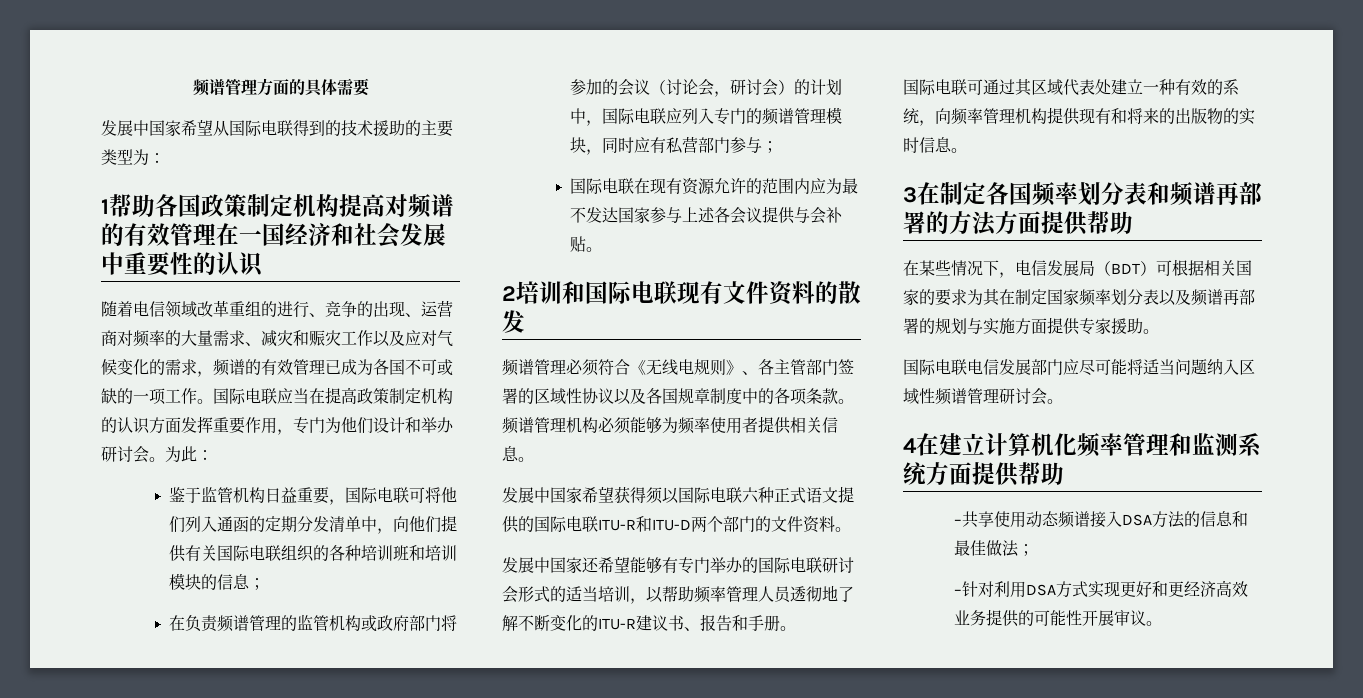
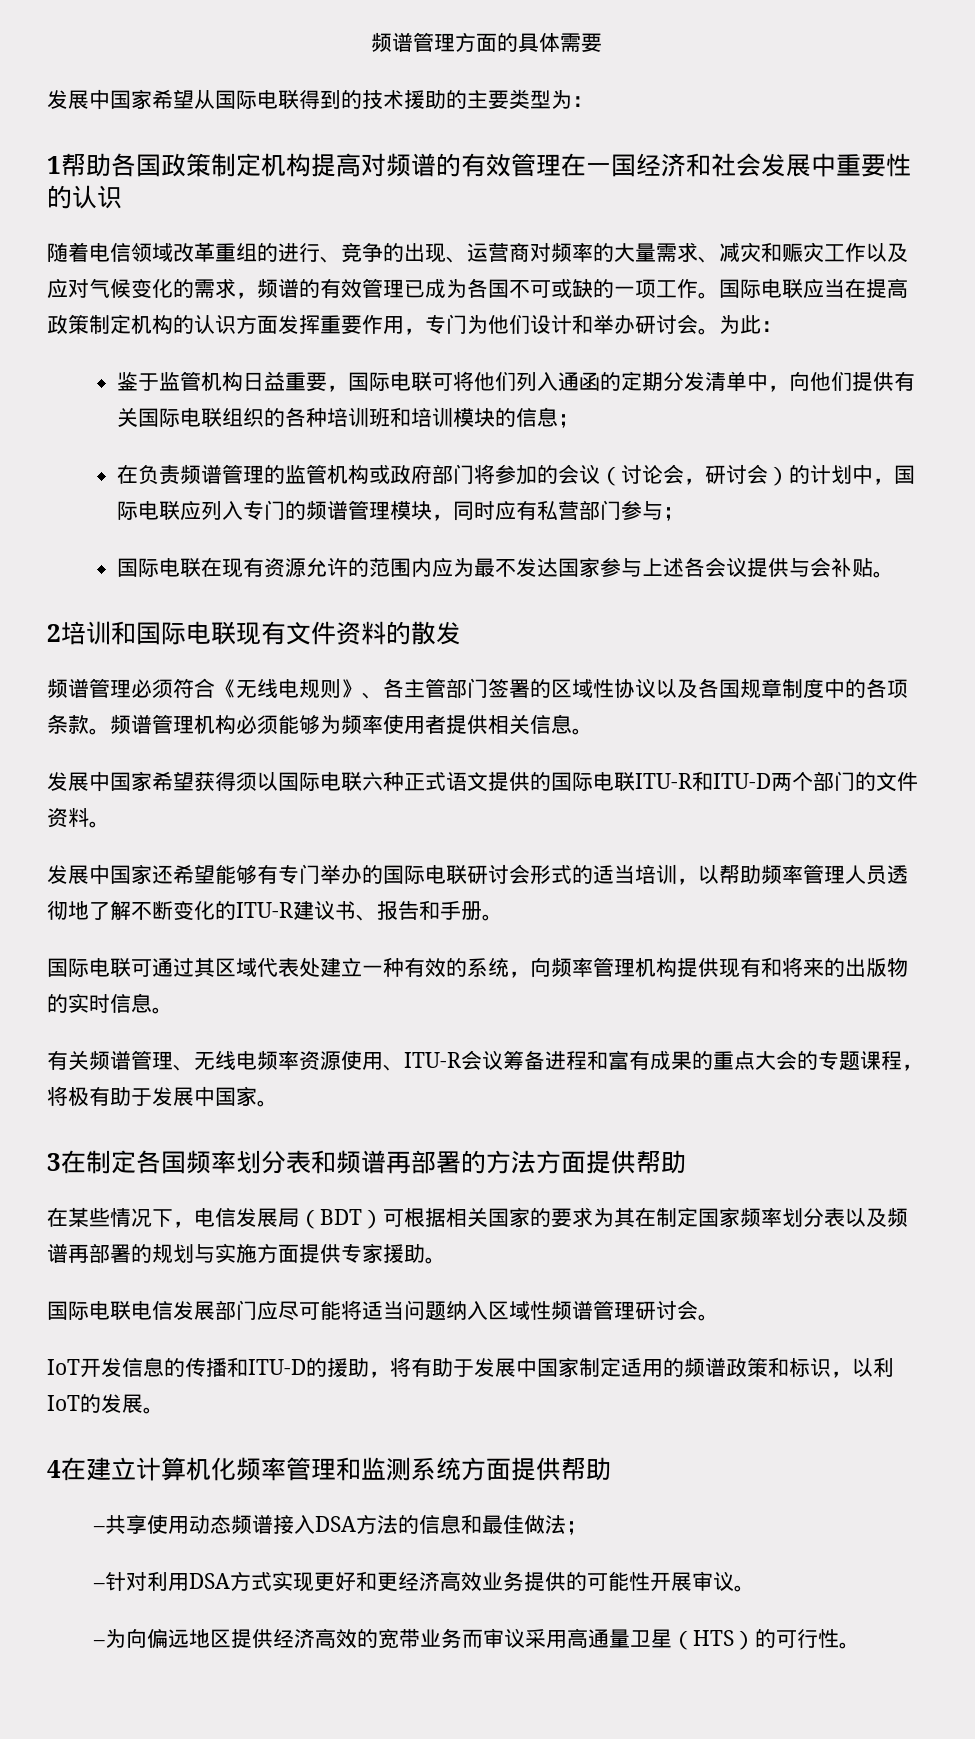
(967, 150) none -> [47,1050,923,1071] [47,1086,278,1107] // 有关频谱管理、无线电频率资源使用、ITU-R会议筹备进程和富有成果的重点大会的专题课程，将极有助于发展中国家。
(1063, 401) none -> [47,1357,894,1378] [47,1394,164,1414] // IoT开发信息的传播和ITU-D的援助，将有助于发展中国家制定适用的频谱政策和标识，以利IoT的发展。
(1162, 623) none -> [92,1628,860,1650] // –为向偏远地区提供经济高效的宽带业务而审议采用高通量卫星（HTS）的可行性。

